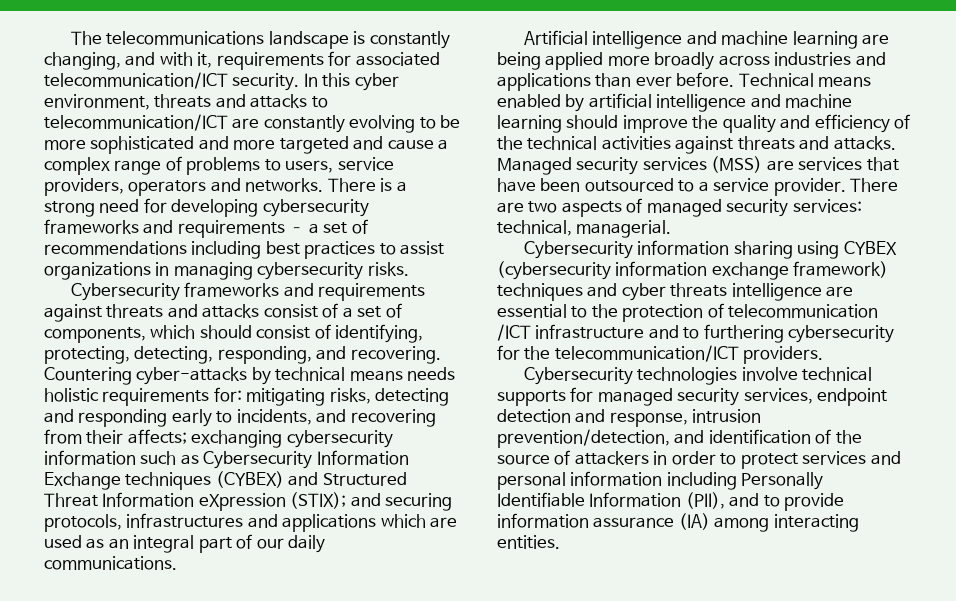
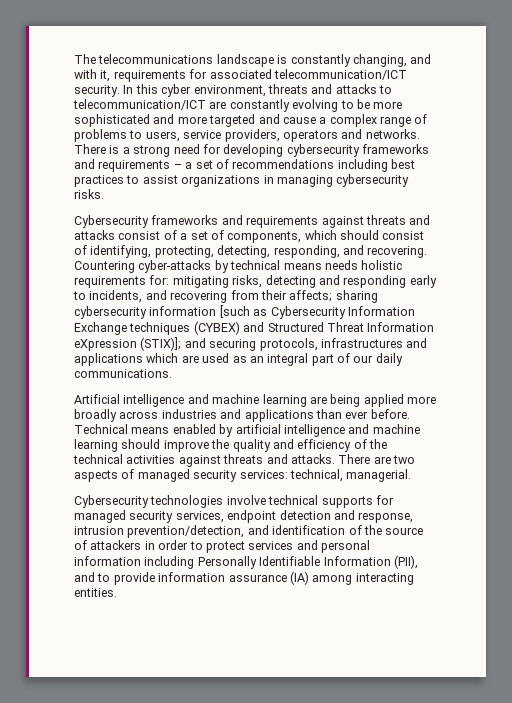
[191,430,283,448] exchanging -> [335,290,378,303] sharing
[140,451,177,465] such -> [219,305,250,318] [such
[290,492,347,509] (STIX); -> [140,337,182,351] (STIX)];
[497,156,899,175] [497,178,846,196] Managed security services (MSS) are services that have been outsourced to a service provider. -> (335, 459) none
[523,240,897,259] [497,261,889,280] [497,283,854,301] [497,303,879,322] [497,324,895,343] [497,345,824,364] // Cybersecurity information sharing using CYBEX (cybersecurity information exchange framework) techniques and cyber threats intelligence are essential to the protection of telecommunication /ICT infrastructure and to furthering cybersecurity for the telecommunication/ICT providers. -> (412, 475) none

